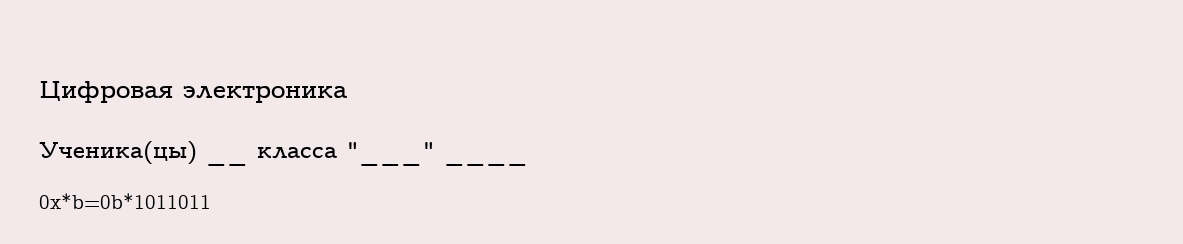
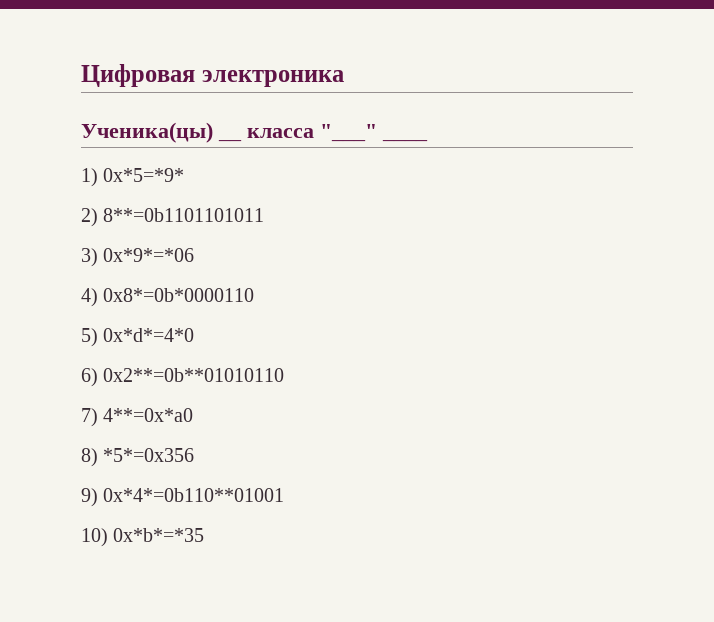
[39,193,211,209] 0x*b=0b*1011011 -> [81,168,185,187] [81,208,265,227] [81,248,195,267] [81,288,255,307] [81,328,195,347] [81,368,285,387] [81,408,194,427] [81,448,195,467] [81,488,285,507] [81,528,205,547] 1) 0x*5=*9* // 2) 8**=0b1101101011 // 3) 0x*9*=*06 // 4) 0x8*=0b*0000110 // 5) 0x*d*=4*0 // 6) 0x2**=0b**01010110 // 7) 4**=0x*a0 // 8) *5*=0x356 // 9) 0x*4*=0b110**01001 // 10) 0x*b*=*35

